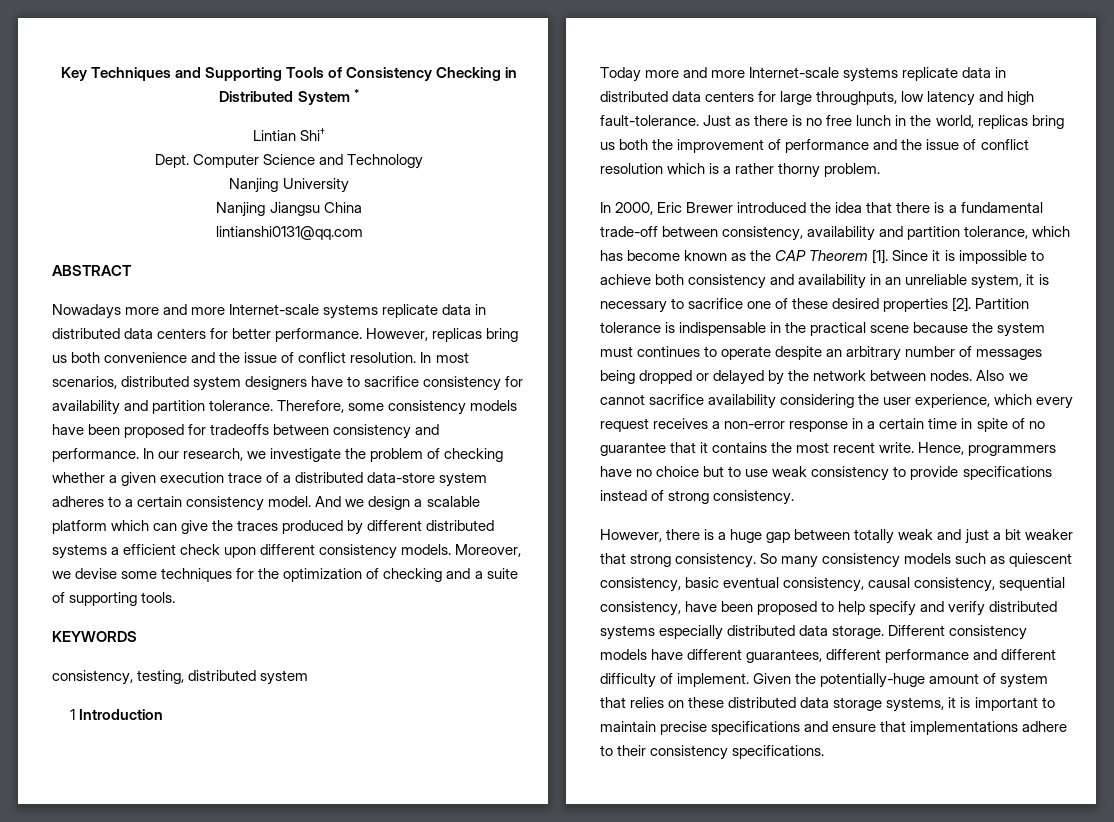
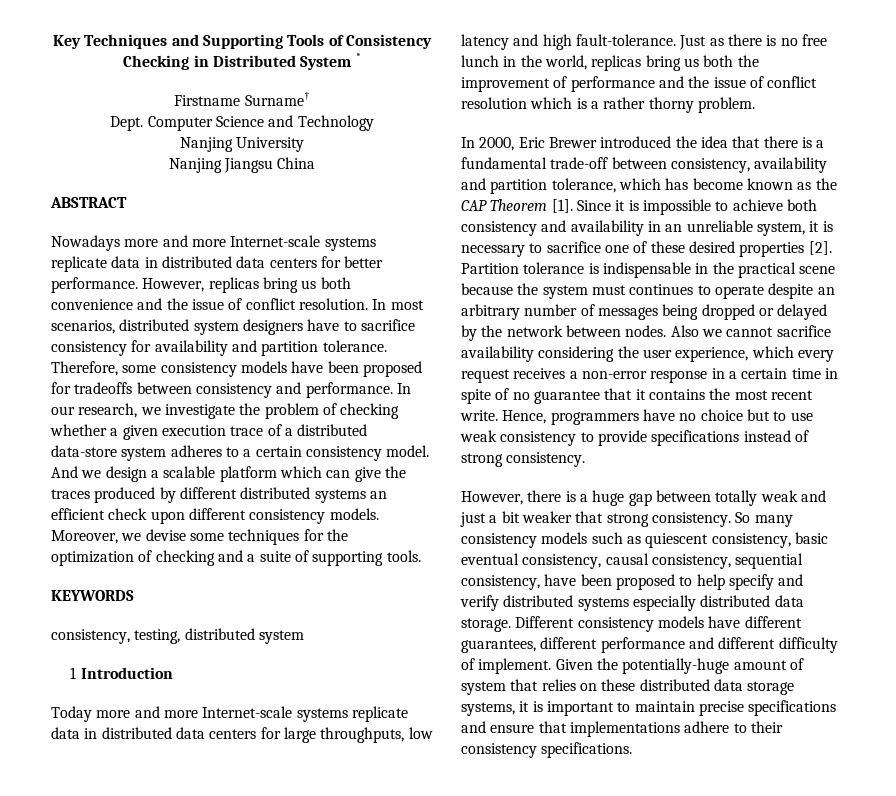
[252,128,326,141] Lintian Shi† -> [174,92,310,106] Firstname Surname†
[215,226,363,240] // lintianshi0131@qq.com -> (316, 163) none
[111,547,120,555] a -> [369,491,387,499] an

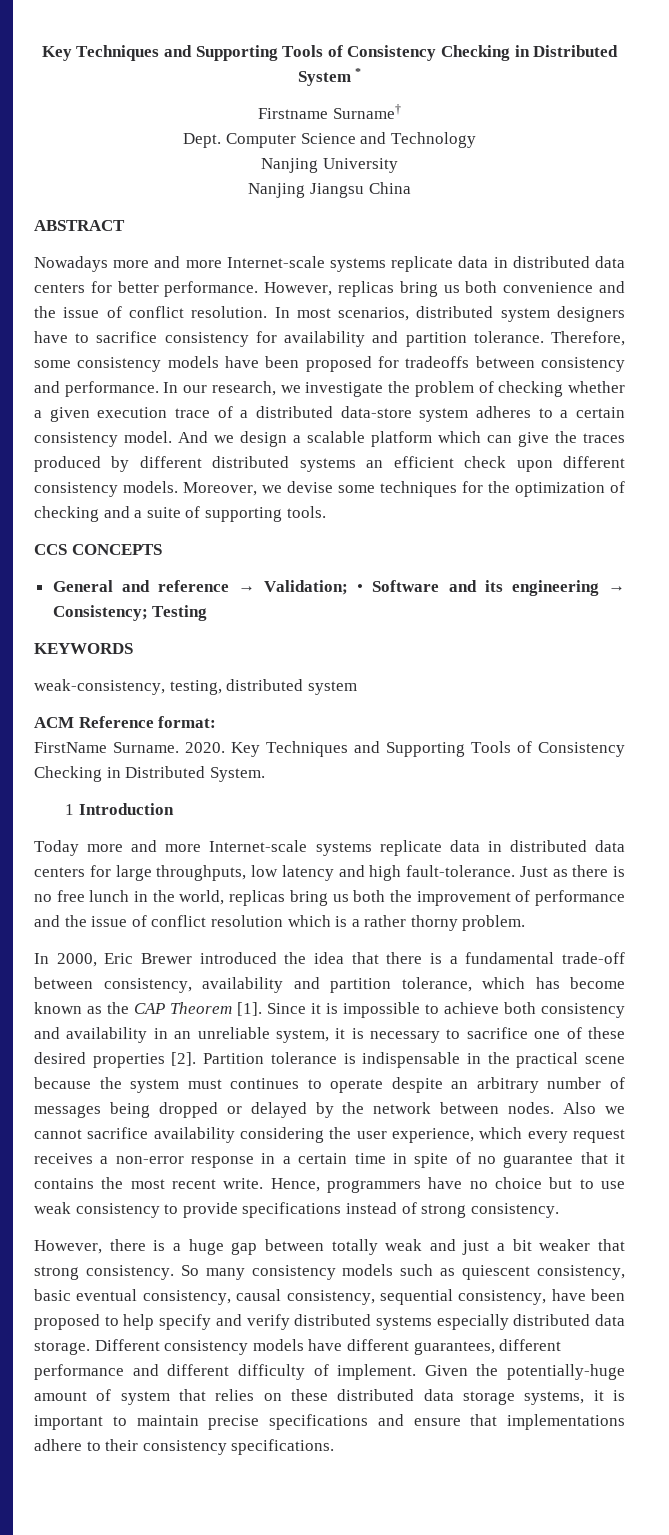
(421, 556) none -> [34,544,162,555] [52,580,625,596] [52,605,208,621] // CCS CONCEPTS // General and reference → Validation; • Software and its engineering → Consistency; Testing
[51,629,130,644] consistency, -> [34,679,165,695] weak-consistency,
(304, 637) none -> [34,716,217,728] [34,741,625,757] [34,766,265,782] // ACM Reference format: // FirstName Surname. 2020. Key Techniques and Supporting Tools of Consistency Checking in Distributed System.

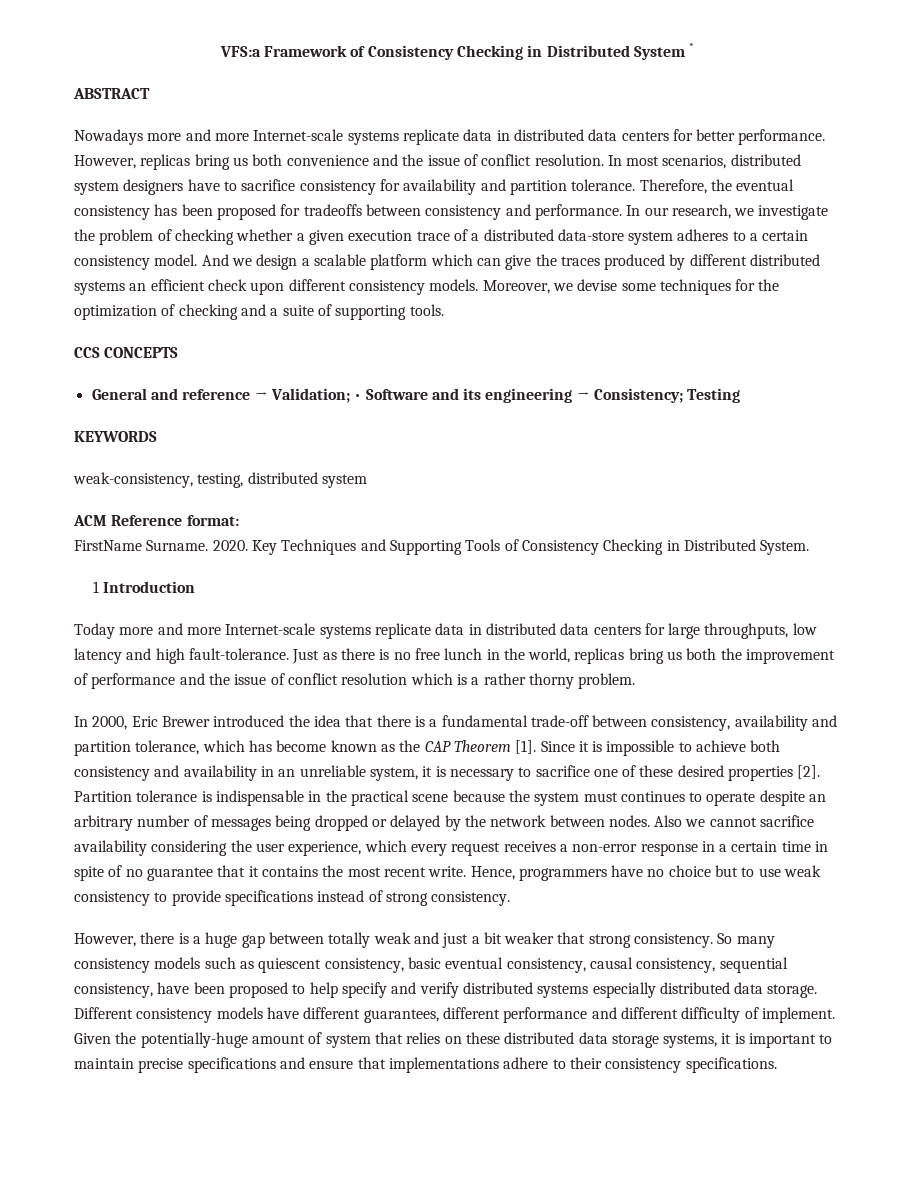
[41,45,324,61] Key Techniques and Supporting Tools -> [219,45,348,57] VFS:a Framework
[258,104,401,119] [183,132,476,148] [261,158,398,173] [248,182,411,198] // Firstname Surname† // Dept. Computer Science and Technology // Nanjing University // Nanjing Jiangsu China -> (695, 47) none
[34,356,259,372] some consistency models have -> [710,179,795,191] [74,204,178,220] the eventual consistency has

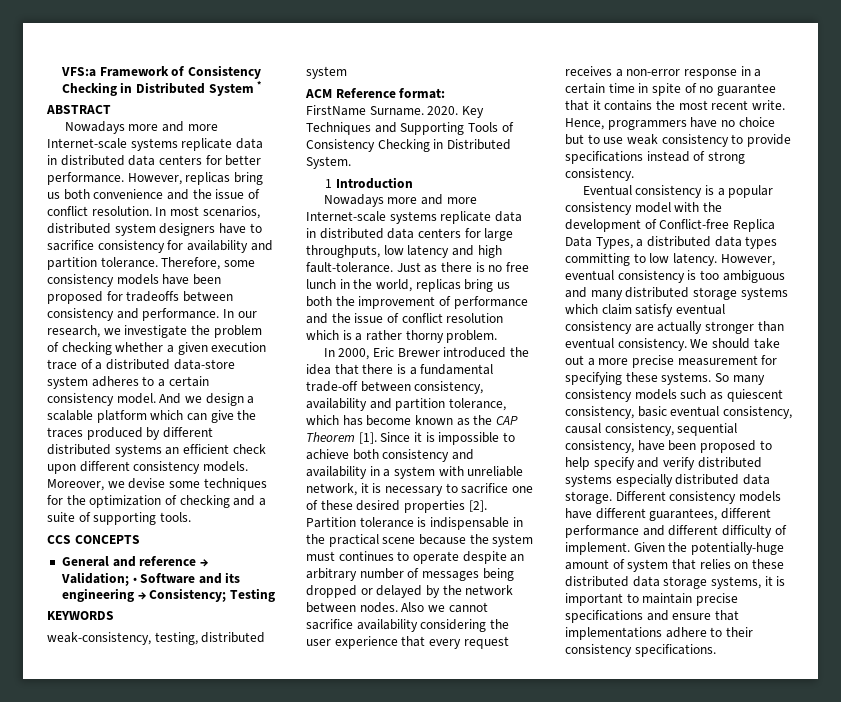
[710,179,795,191] [74,204,178,220] the eventual consistency has -> [223,260,255,267] [47,274,190,287] some consistency models have
[74,623,115,639] Today -> [323,194,384,207] Nowadays
[278,765,418,781] an unreliable system, -> [383,466,524,479] [306,483,357,496] a system with unreliable network,
[288,840,407,856] experience, which -> [334,636,426,649] experience that
[74,932,714,948] However, there is a huge gap between totally weak and just a bit weaker that strong consistency. -> [582,185,774,198] [565,202,722,215] [565,219,775,232] [565,236,778,249] [565,253,775,266] [565,270,785,283] [565,287,788,300] [565,304,725,317] [565,321,784,334] [565,338,780,351] [565,355,778,368] [565,372,712,385] Eventual consistency is a popular consistency model with the development of Conflict-free Replica Data Types, a distributed data types committing to low latency. However, eventual consistency is too ambiguous and many distributed storage systems which claim satisfy eventual consistency are actually stronger than eventual consistency. We should take out a more precise measurement for specifying these systems.

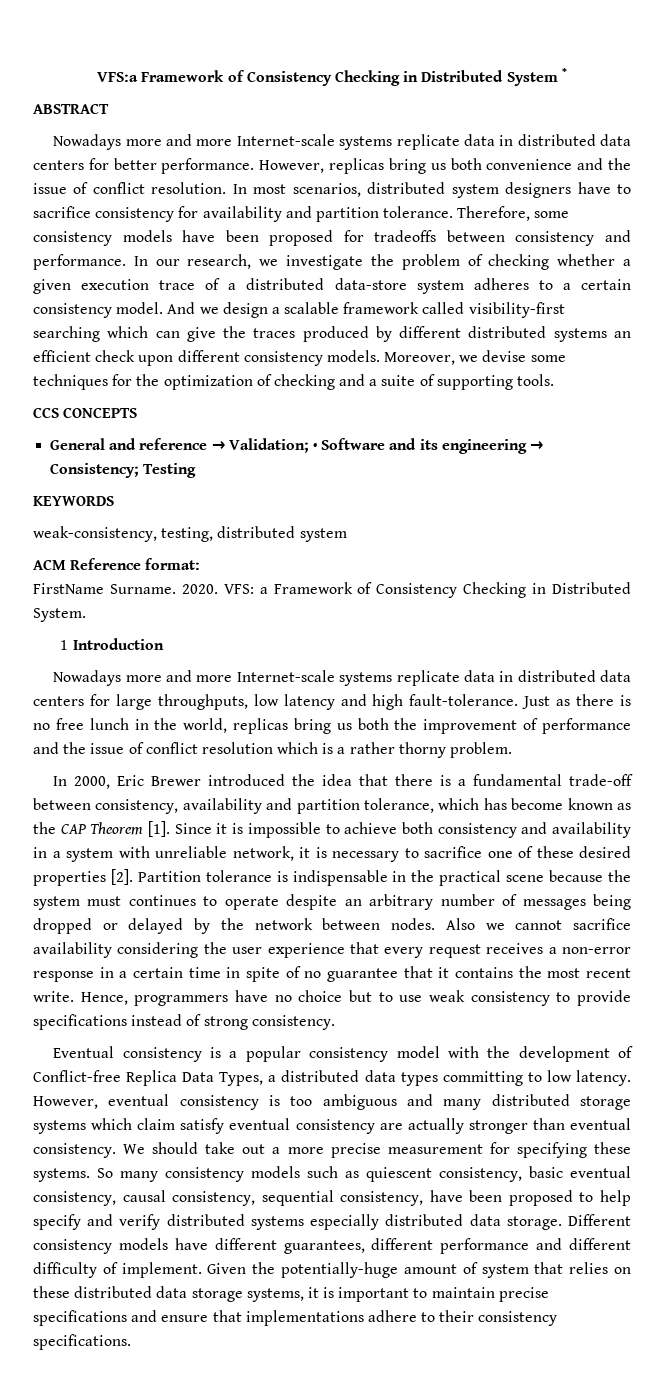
[96,410,147,423] platform -> [343,302,565,318] [33,326,100,342] framework called visibility-first searching
[461,106,484,118] [306,122,498,135] Key Techniques and Supporting Tools -> [223,582,353,594] VFS: a Framework

